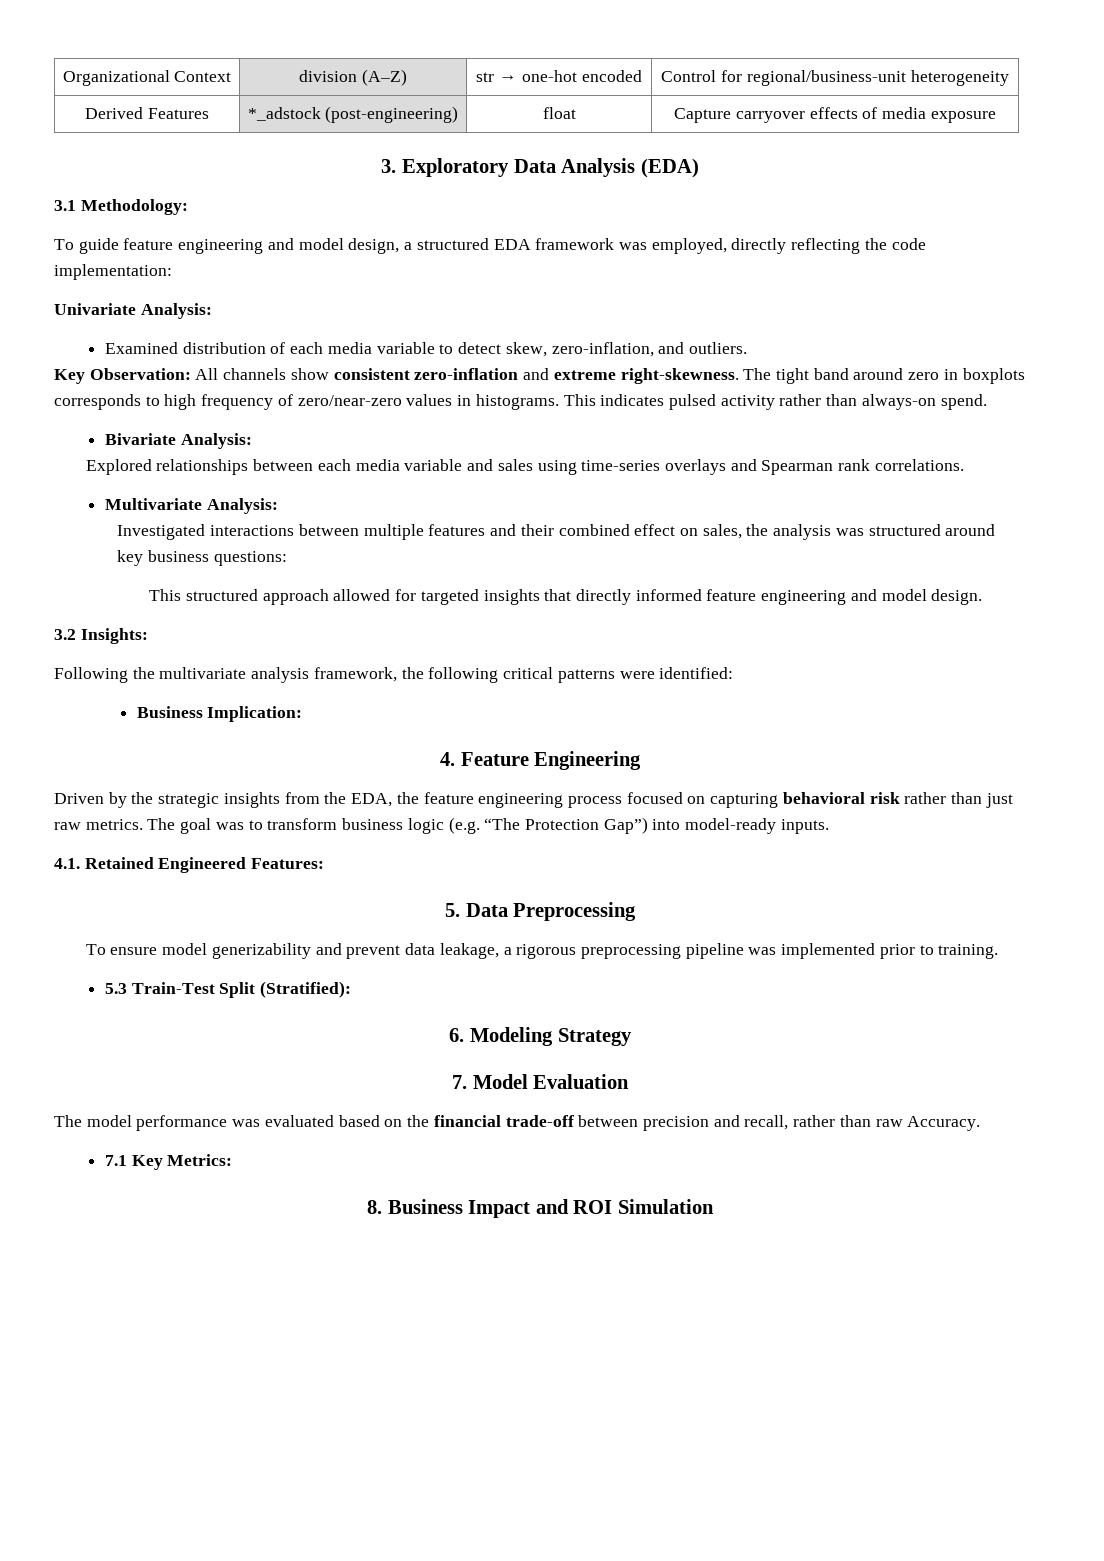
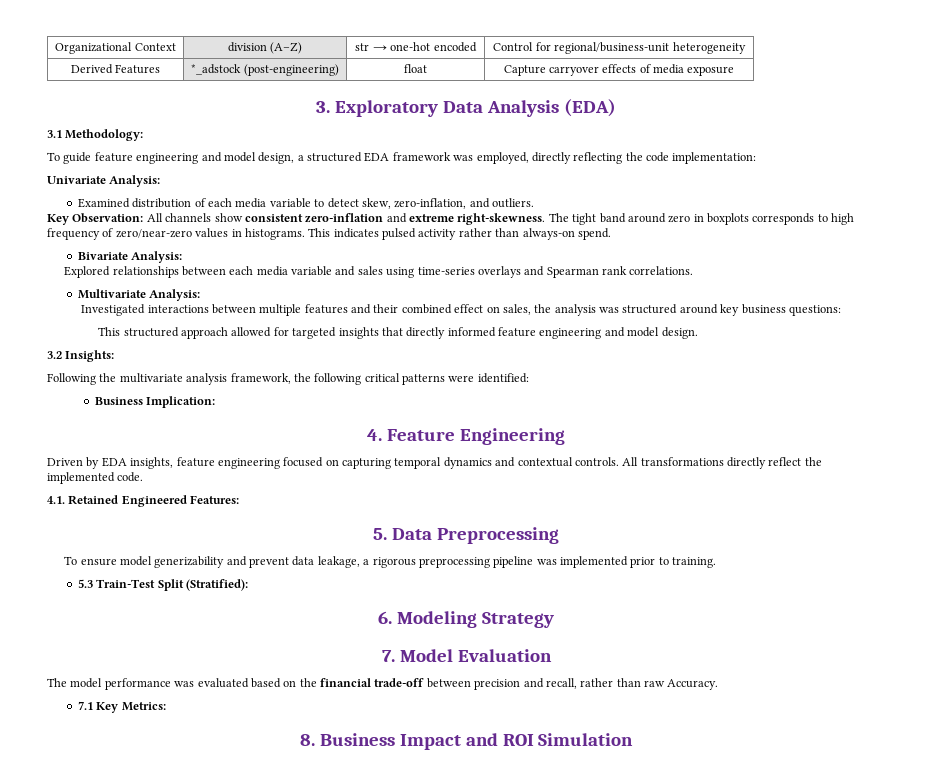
[131,792,622,808] the strategic insights from the EDA, the feature engineering process -> [101,457,280,469] EDA insights, feature engineering
[782,792,1013,808] [54,817,829,834] behavioral risk rather than just raw metrics. The goal was to transform business logic (e.g. “The Protection Gap”) into model-ready inputs. -> [394,457,822,469] [47,472,144,484] temporal dynamics and contextual controls. All transformations directly reflect the implemented code.

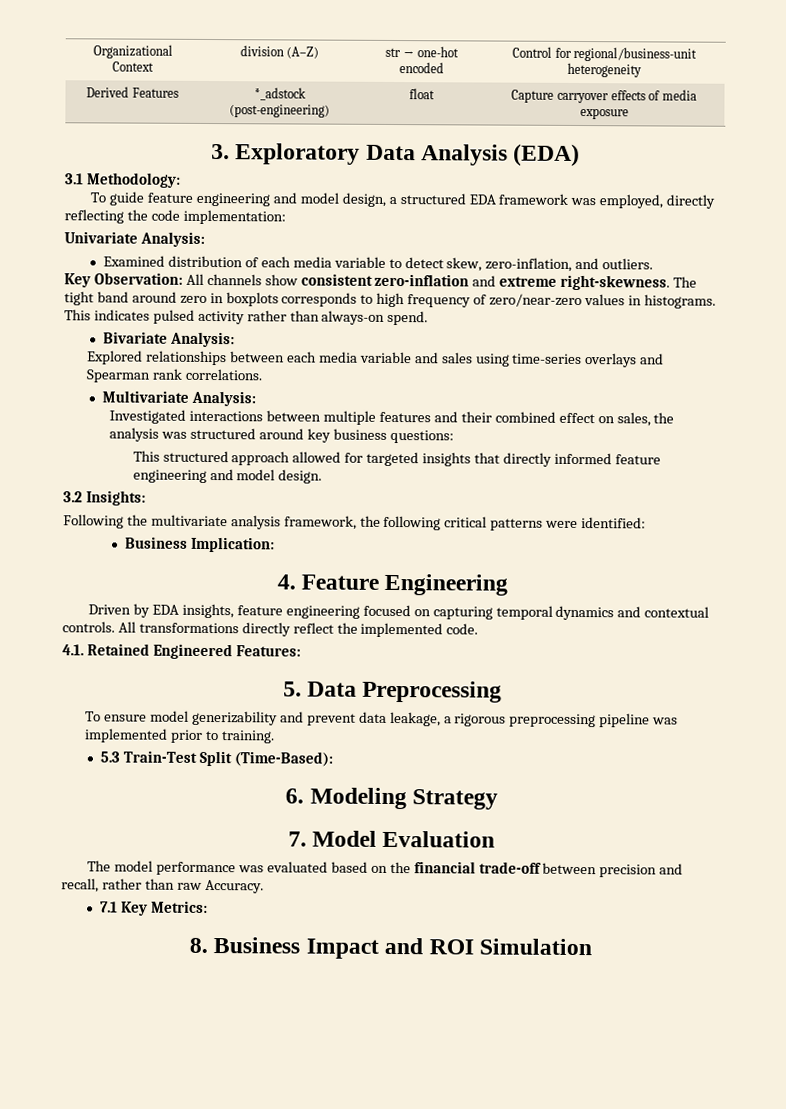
[185,579,248,591] (Stratified): -> [233,751,333,767] (Time-Based):

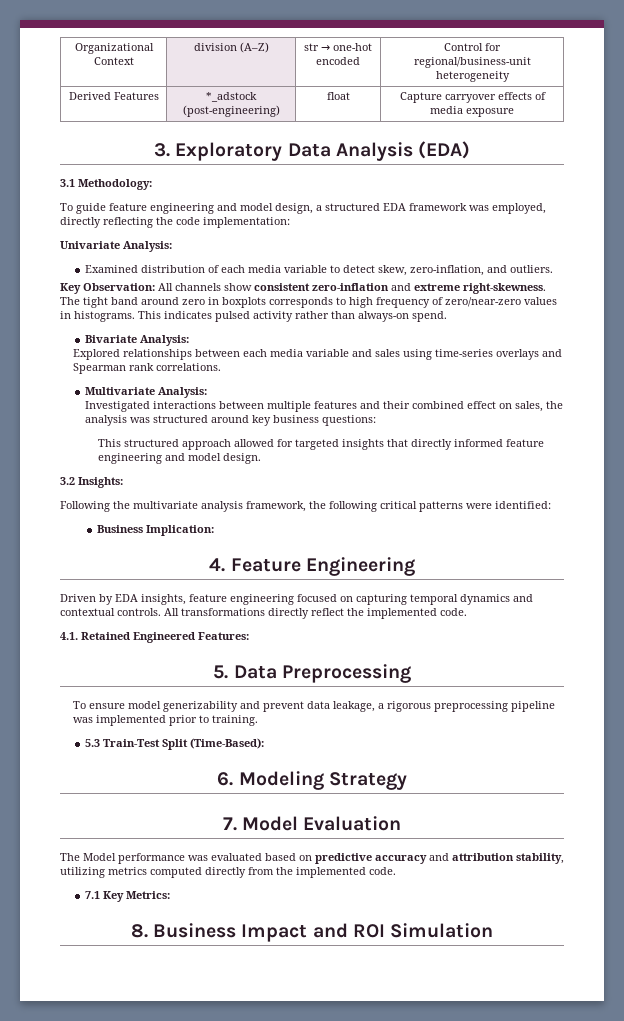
[114,860,154,872] model -> [83,853,116,861] Model
[389,861,684,878] [61,878,264,894] the financial trade-off between precision and recall, rather than raw Accuracy. -> [315,853,564,864] [60,867,396,878] predictive accuracy and attribution stability, utilizing metrics computed directly from the implemented code.

